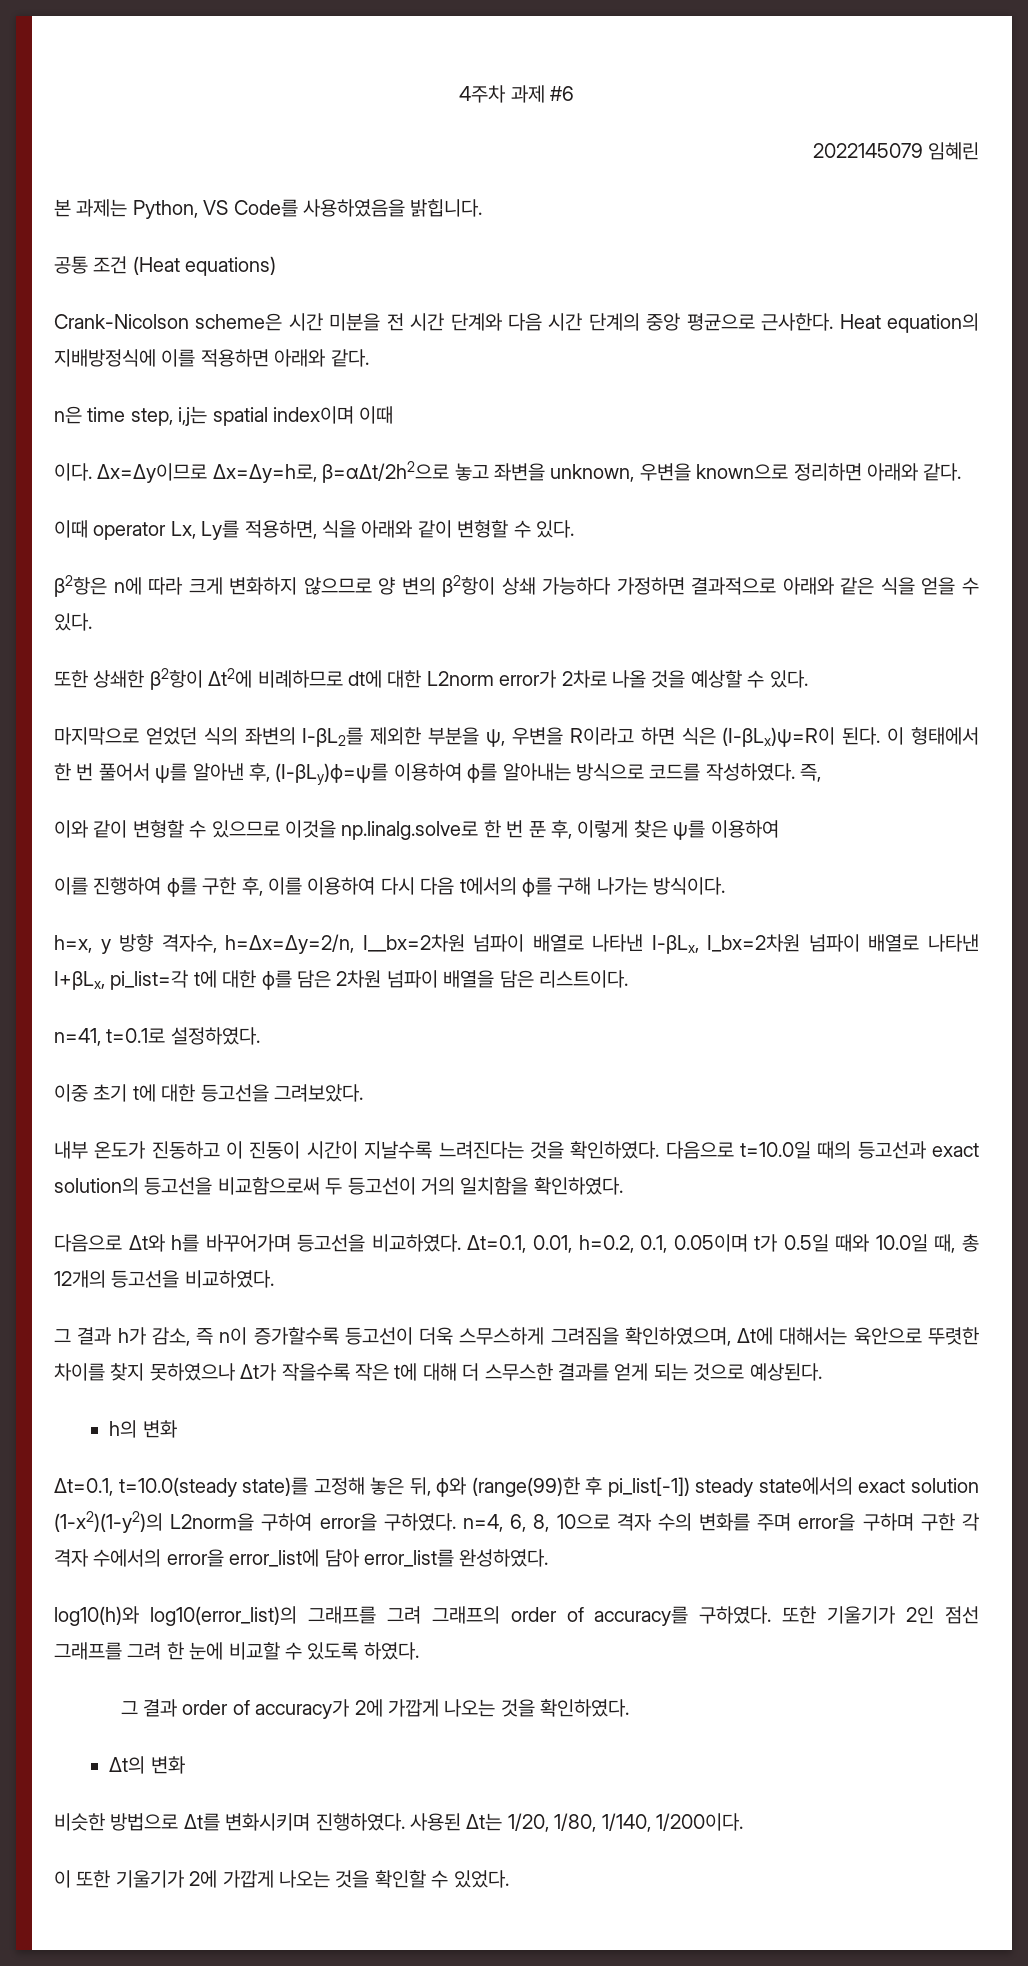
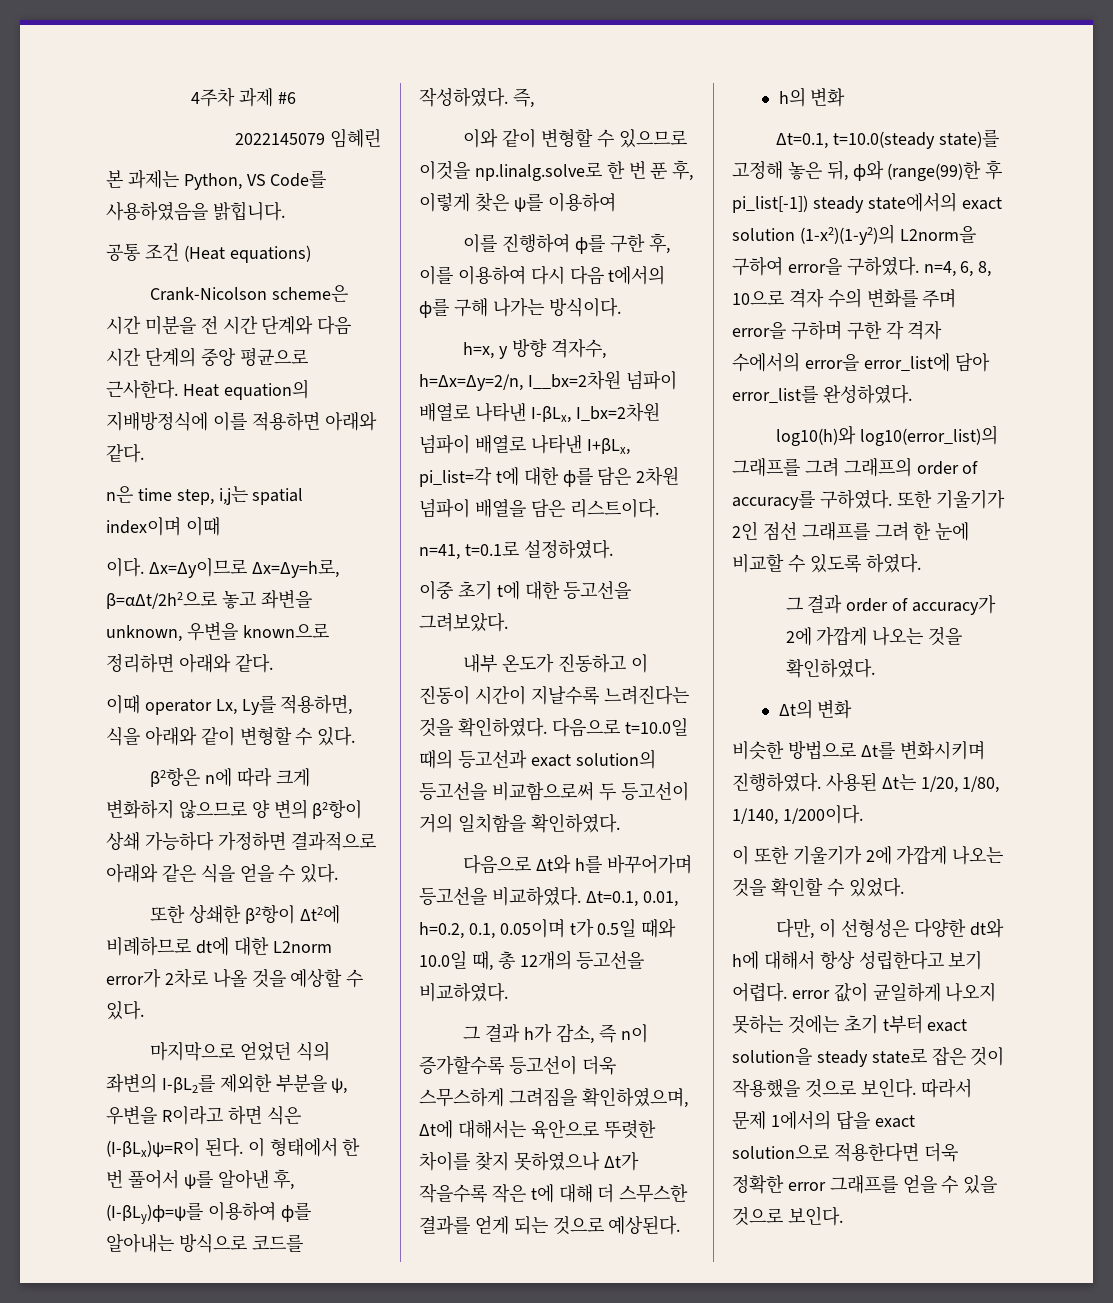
(509, 1879) none -> [776,918,1004,939] [732,950,983,970] [732,982,997,1002] [732,1014,968,1034] [732,1046,1005,1067] [732,1078,972,1098] [732,1110,915,1130] [732,1142,958,1162] [732,1175,998,1194] [732,1206,843,1226] // 다만, 이 선형성은 다양한 dt와 h에 대해서 항상 성립한다고 보기 어렵다. error 값이 균일하게 나오지 못하는 것에는 초기 t부터 exact solution을 steady state로 잡은 것이 작용했을 것으로 보인다. 따라서 문제 1에서의 답을 exact solution으로 적용한다면 더욱 정확한 error 그래프를 얻을 수 있을 것으로 보인다.

